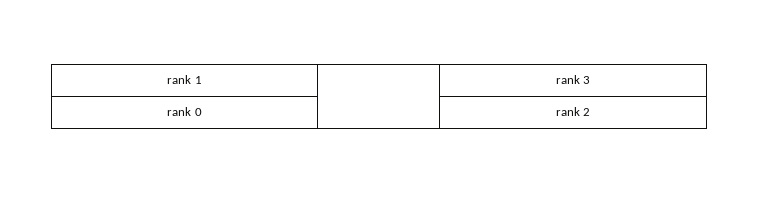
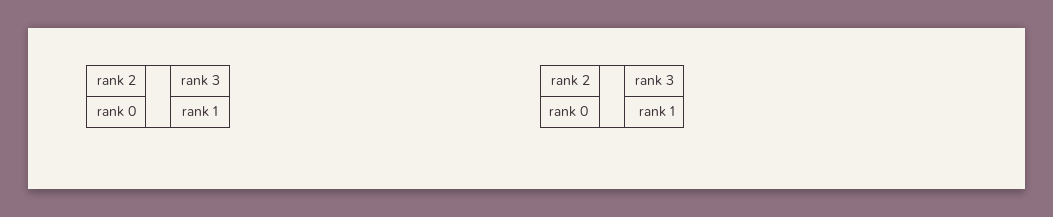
[167,75,202,84] [555,75,591,84] [167,107,202,116] [555,107,591,116] rank 1 | | rank 3 // rank 0 | | rank 2 -> [96,75,136,86] [180,75,220,86] [96,106,136,117] [182,106,218,117] [550,75,590,86] [634,75,674,86] [549,106,589,117] [638,106,675,117] rank 2 | | rank 3 // rank 0 | | rank 1 // rank 2 | | rank 3 // rank 0 | | rank 1

